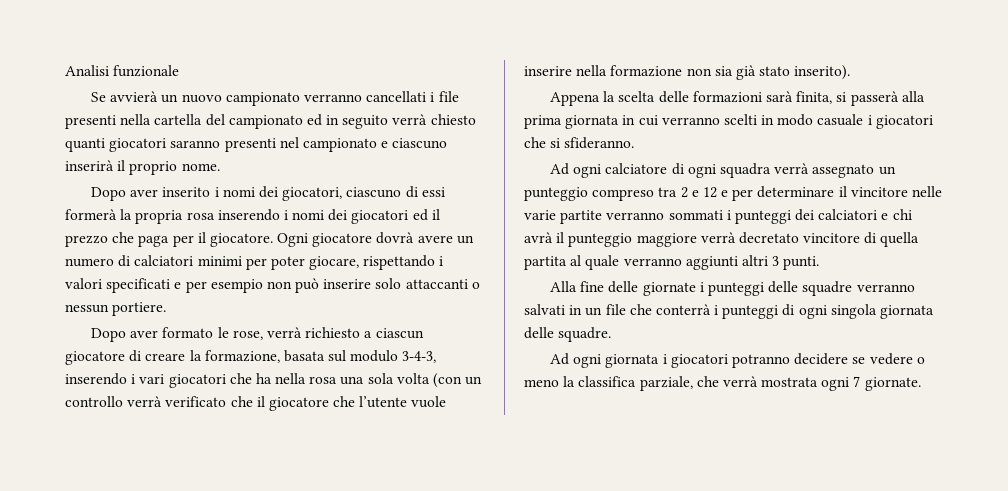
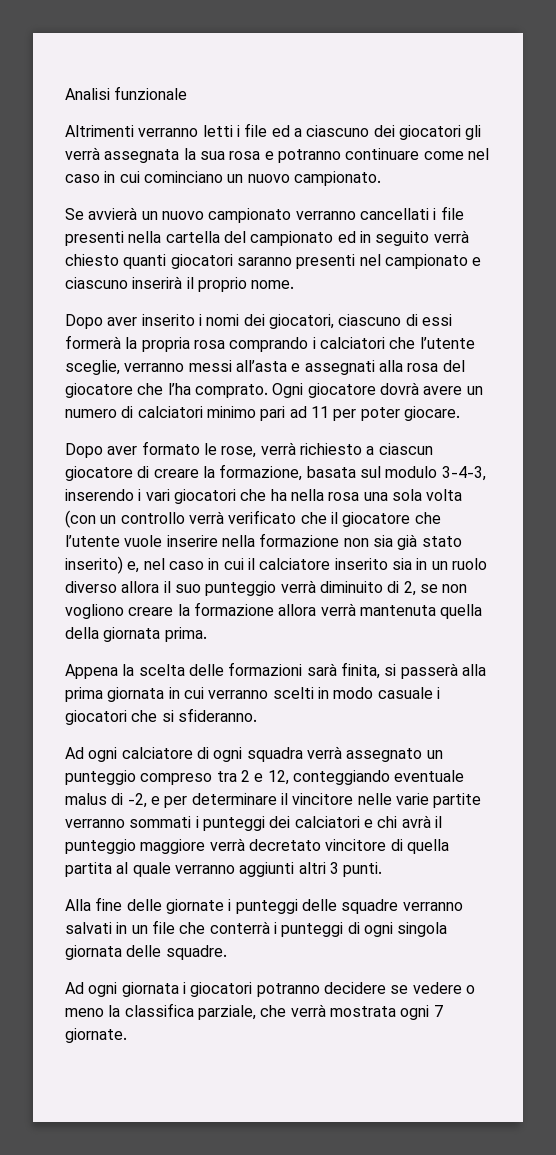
(180, 71) none -> [65,123,482,140] [65,147,489,163] [65,171,381,186] // Altrimenti verranno letti i file ed a ciascuno dei giocatori gli verrà assegnata la sua rosa e potranno continuare come nel caso in cui cominciano un nuovo campionato.
[217,209,440,224] [65,232,273,247] inserendo i nomi dei giocatori ed il prezzo che paga per il giocatore. -> [229,337,475,352] [65,360,465,375] [65,383,268,398] comprando i calciatori che l’utente sceglie, verranno messi all’asta e assegnati alla rosa del giocatore che l’ha comprato.
[197,255,444,270] [65,278,480,293] [65,302,167,316] minimi per poter giocare, rispettando i valori specificati e per esempio non può inserire solo attaccanti o nessun portiere. -> [206,406,460,421] minimo pari ad 11 per poter giocare.
[794,65,851,80] inserito). -> [65,556,487,574] [65,580,468,596] [65,602,483,619] [65,627,207,642] inserito) e, nel caso in cui il calciatore inserito sia in un ruolo diverso allora il suo punteggio verrà diminuito di 2, se non vogliono creare la formazione allora verrà mantenuta quella della giornata prima.
[702,187,717,198] 12 -> [267,770,465,785] [65,793,147,808] 12, conteggiando eventuale malus di -2,

